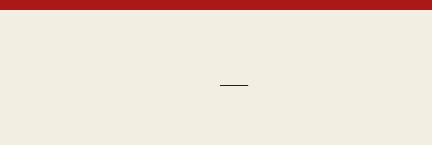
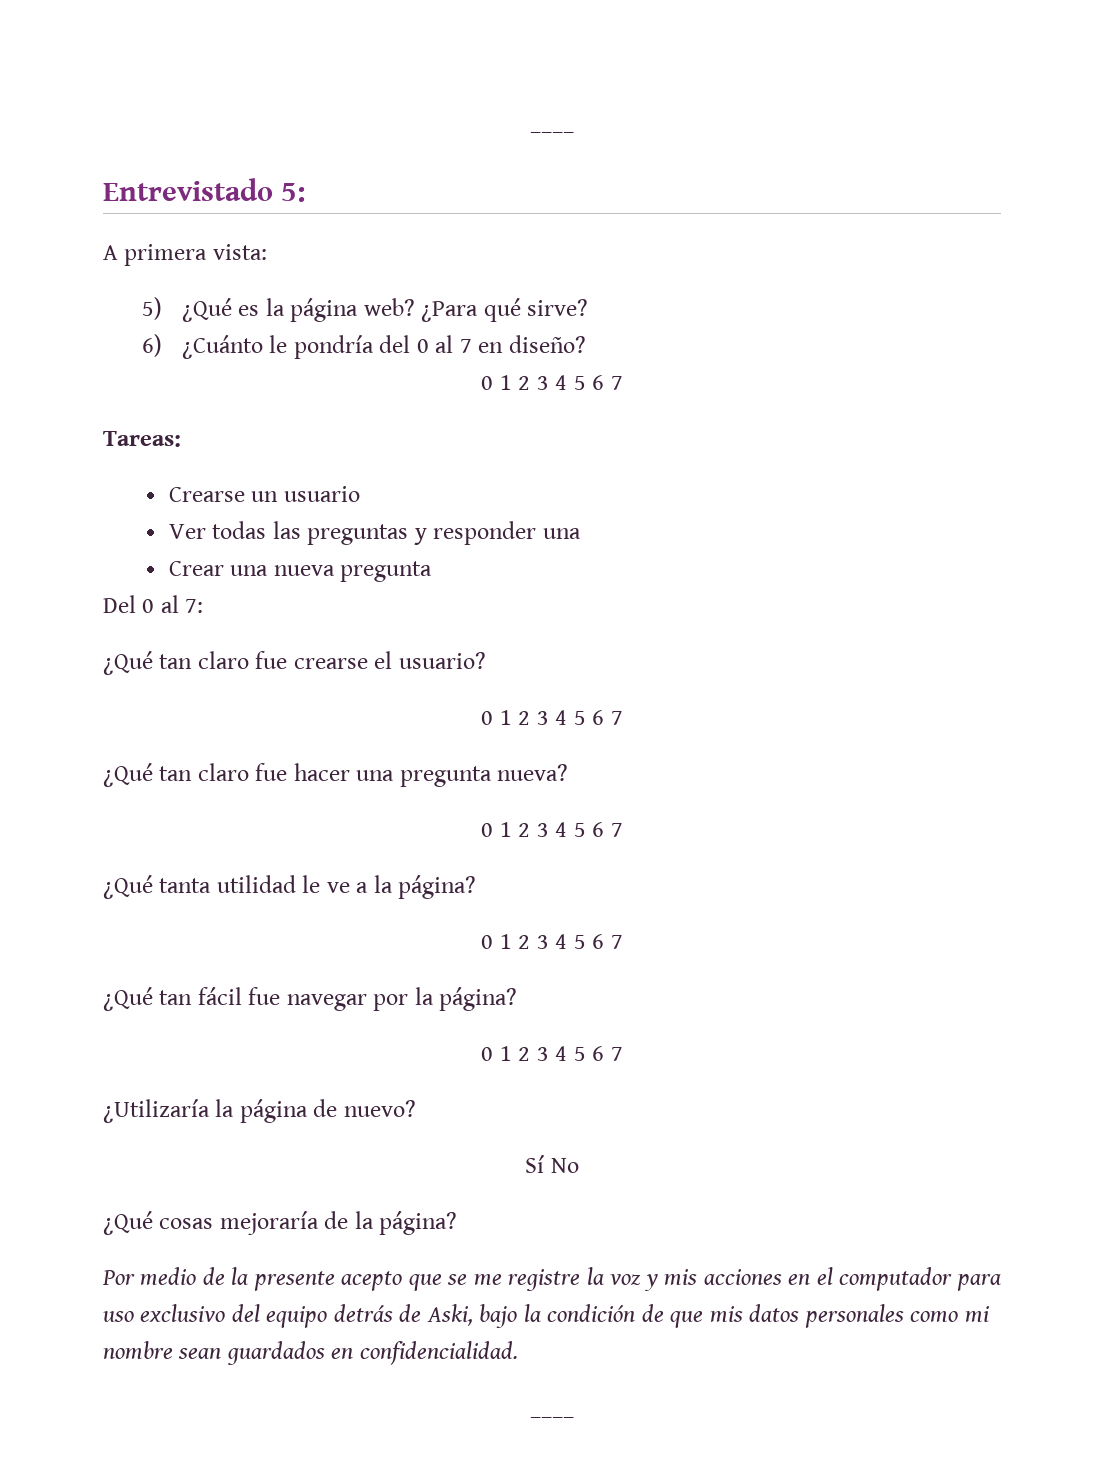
[218,84,249,86] ____ -> [530,130,574,133] [103,178,306,202] [103,244,267,266] [142,297,589,322] [142,334,586,359] [481,375,623,390] [103,431,181,447] [168,486,360,502] [168,521,581,545] [168,561,433,582] [103,595,204,613] [103,651,486,675] [481,710,623,725] [103,763,569,787] [481,822,623,837] [103,875,477,899] [481,934,623,949] [103,987,518,1011] [481,1046,623,1061] [103,1099,416,1123] [525,1155,579,1173] [103,1211,458,1235] [102,1267,1001,1291] [103,1304,989,1328] [103,1341,518,1365] [530,1415,574,1418] ____ // Entrevistado 5: // A primera vista: // 5) ¿Qué es la página web? ¿Para qué sirve? // 6) ¿Cuánto le pondría del 0 al 7 en diseño? // 0 1 2 3 4 5 6 7 // Tareas: // Crearse un usuario // Ver todas las preguntas y responder una // Crear una nueva pregunta // Del 0 al 7: // ¿Qué tan claro fue crearse el usuario? // 0 1 2 3 4 5 6 7 // ¿Qué tan claro fue hacer una pregunta nueva? // 0 1 2 3 4 5 6 7 // ¿Qué tanta utilidad le ve a la página? // 0 1 2 3 4 5 6 7 // ¿Qué tan fácil fue navegar por la página? // 0 1 2 3 4 5 6 7 // ¿Utilizaría la página de nuevo? // Sí No // ¿Qué cosas mejoraría de la página? // Por medio de la presente acepto que se me registre la voz y mis acciones en el computador para uso exclusivo del equipo detrás de Aski, bajo la condición de que mis datos personales como mi nombre sean guardados en confidencialidad. // ____

